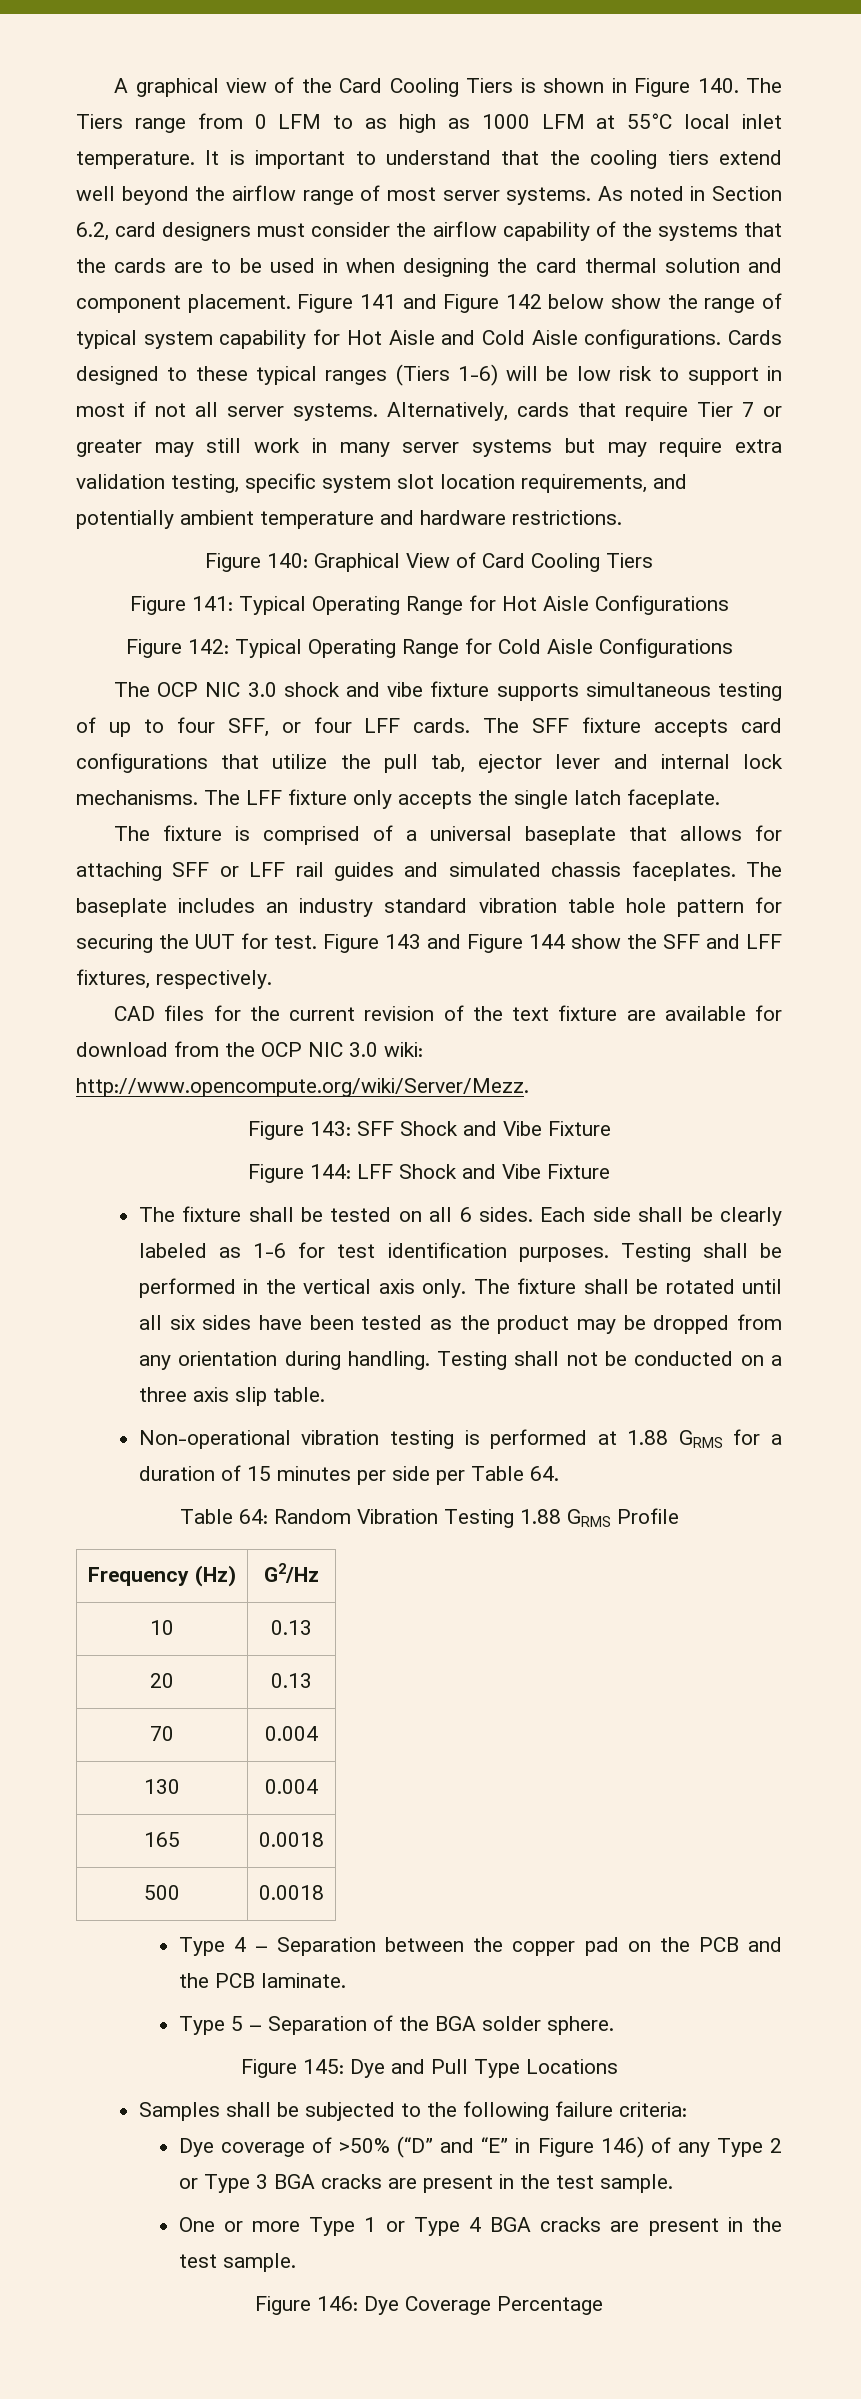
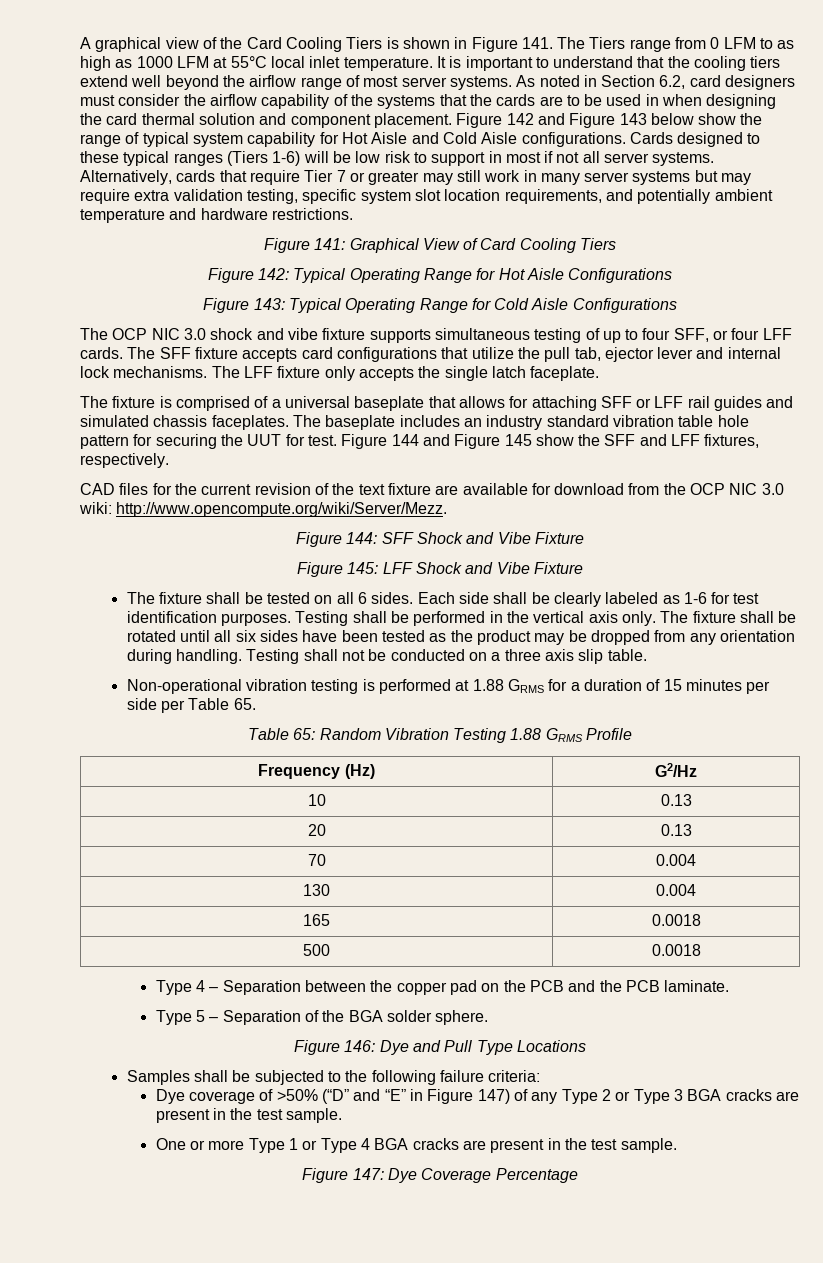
[697,78,739,93] 140. -> [521,37,553,49] 141.
[359,294,542,313] 141 and Figure 142 -> [506,113,647,128] 142 and Figure 143
[267,553,308,568] 140: -> [314,238,346,250] 141:
[191,596,233,611] 141: -> [258,268,290,280] 142:
[187,639,229,654] 142: -> [253,298,285,310] 143:
[385,934,565,953] 143 and Figure 144 -> [391,434,532,449] 144 and Figure 145
[309,1121,351,1136] 143: -> [346,532,378,544] 144:
[310,1164,351,1179] 144: -> [347,562,379,574] 145:
[529,1466,559,1481] [179,1509,268,1524] 64. // Table 64: -> [233,698,256,710] [247,728,316,740] 65. // Table 65:
[302,2059,344,2074] 145: -> [344,1040,376,1052] 146:
[600,2136,644,2158] 146) -> [477,1089,510,1104] 147)
[317,2296,358,2311] 146: -> [352,1168,384,1180] 147:

